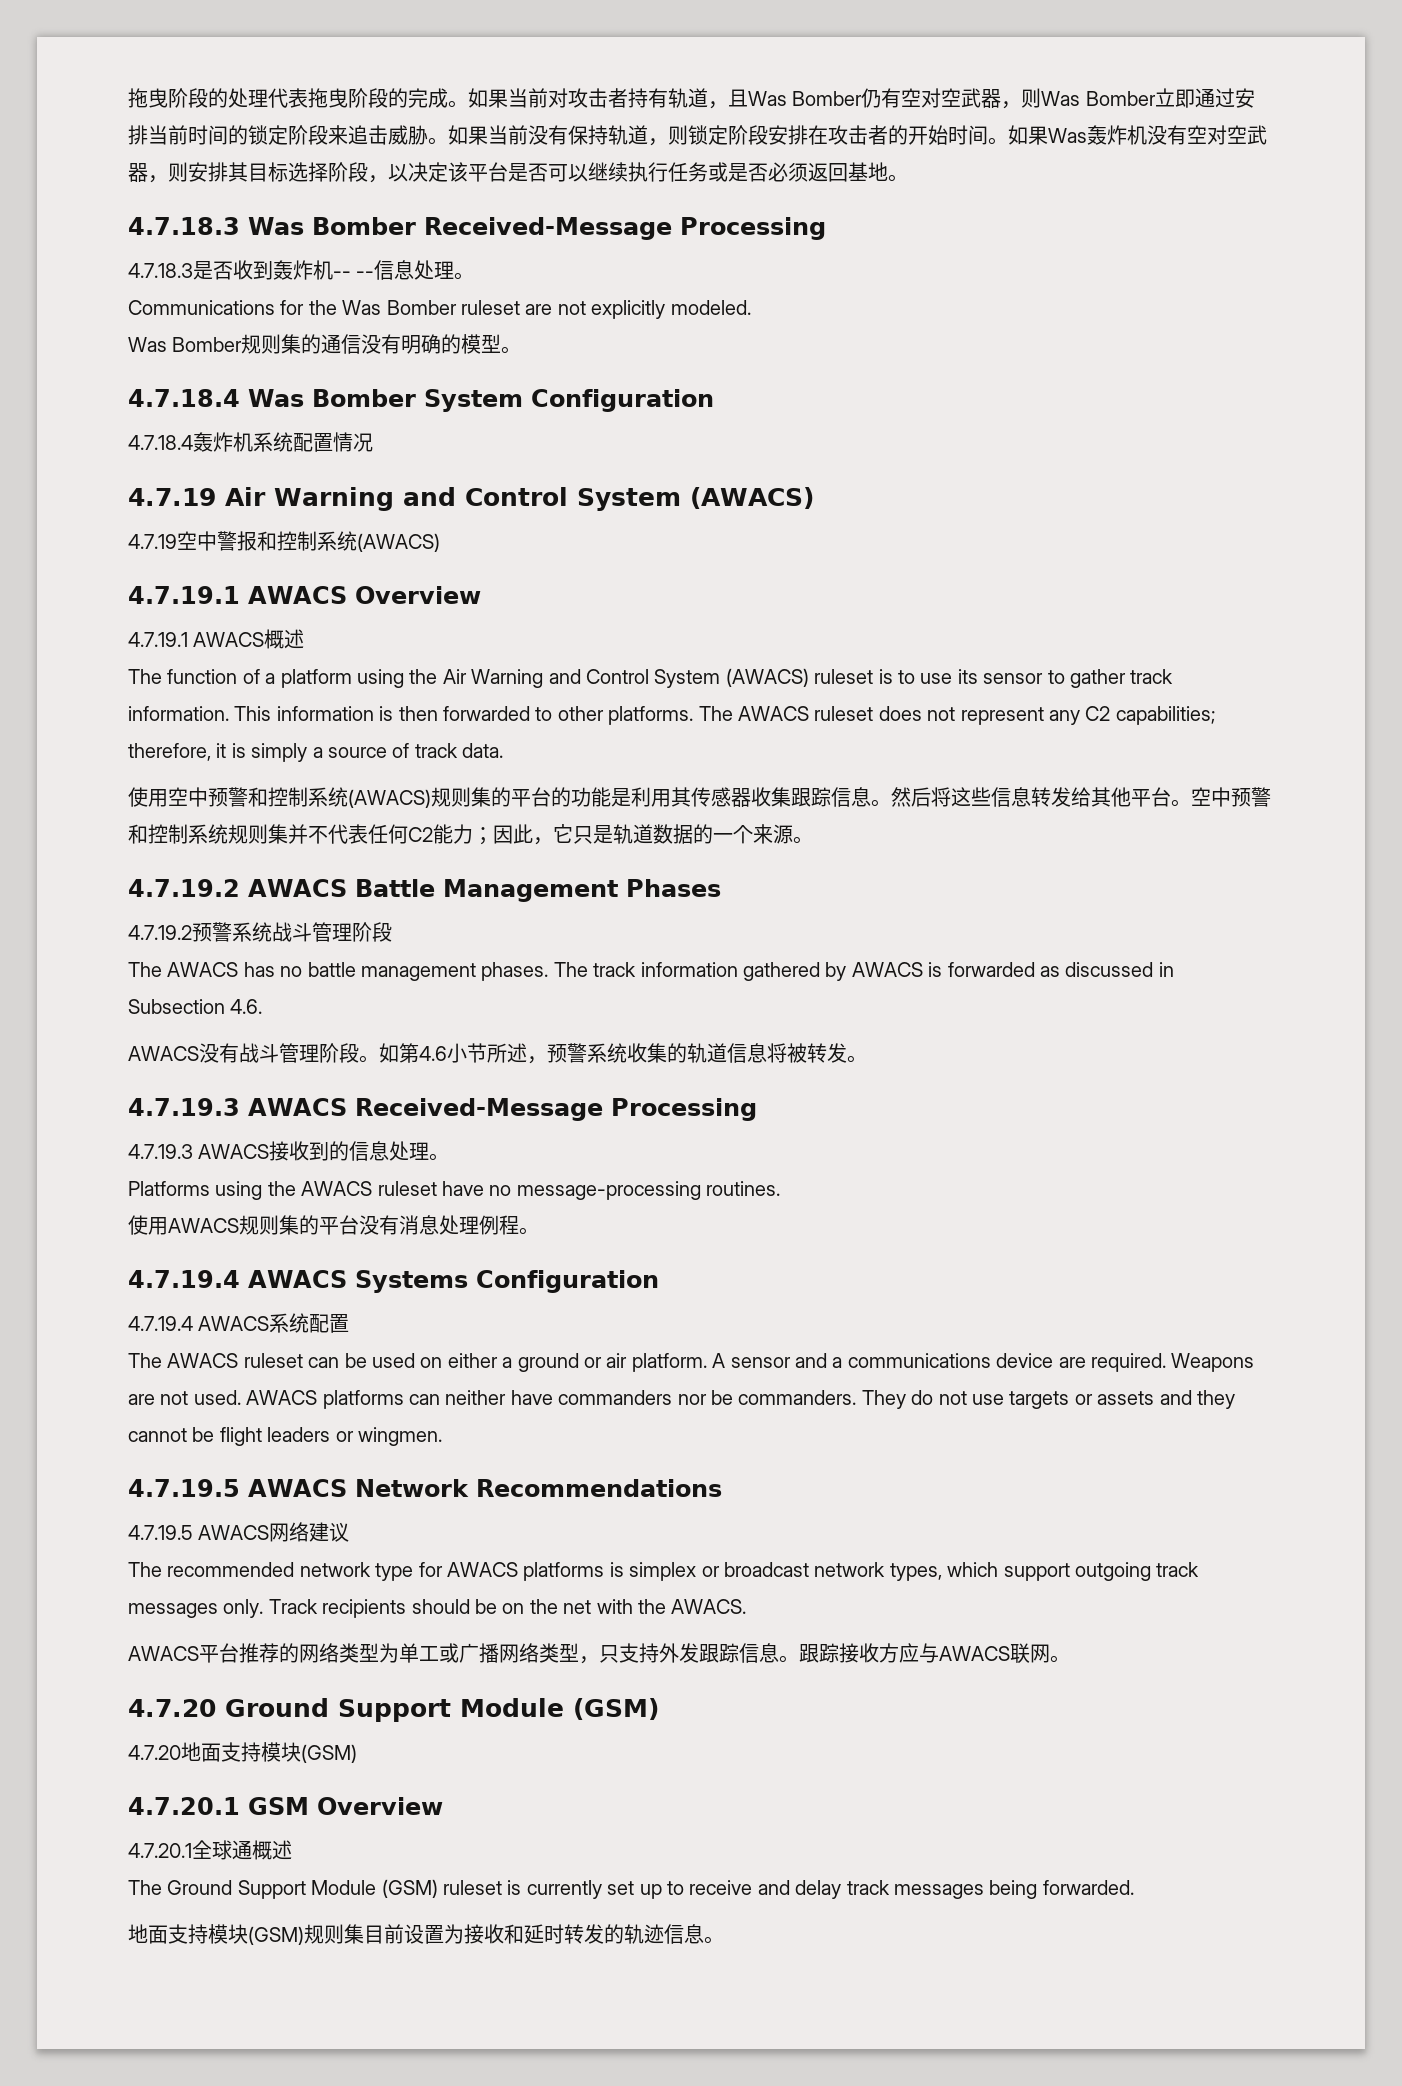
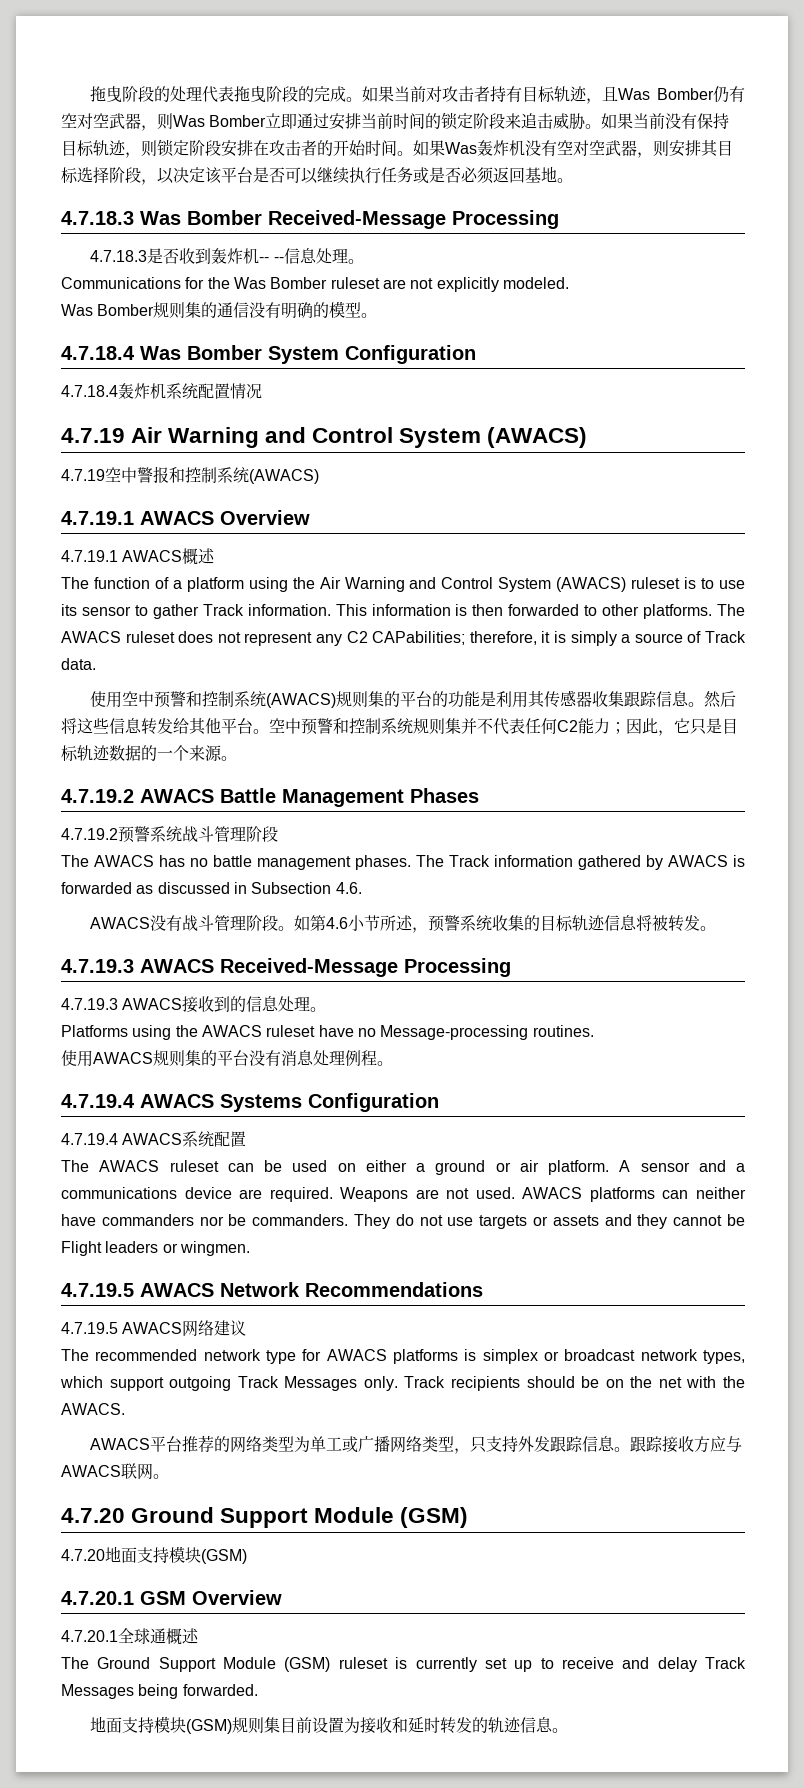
[668,88,708,108] 轨道 -> [522,86,588,103] 目标轨迹
[608,125,648,145] 轨道 -> [61,140,126,157] 目标轨迹
[1130,669,1174,684] track -> [202,604,244,616] Track
[1115,706,1215,725] capabilities; -> [372,631,466,645] CAPabilities;
[414,743,458,758] track -> [705,631,747,643] Track
[613,824,653,844] 轨道 -> [722,718,738,734] [61,745,110,762] 目标轨迹
[593,962,637,977] track -> [449,855,490,867] Track
[687,1043,727,1063] 轨道 -> [540,915,606,932] 目标轨迹
[516,1181,701,1200] message-processing -> [380,1025,529,1040] Message-processing
[219,1427,262,1446] flight -> [61,1241,102,1256] Flight
[1156,1562,1200,1577] [128,1603,218,1618] track messages -> [237,1376,358,1391] Track Messages
[846,1880,984,1899] track messages -> [705,1657,746,1669] [61,1684,134,1699] Track Messages

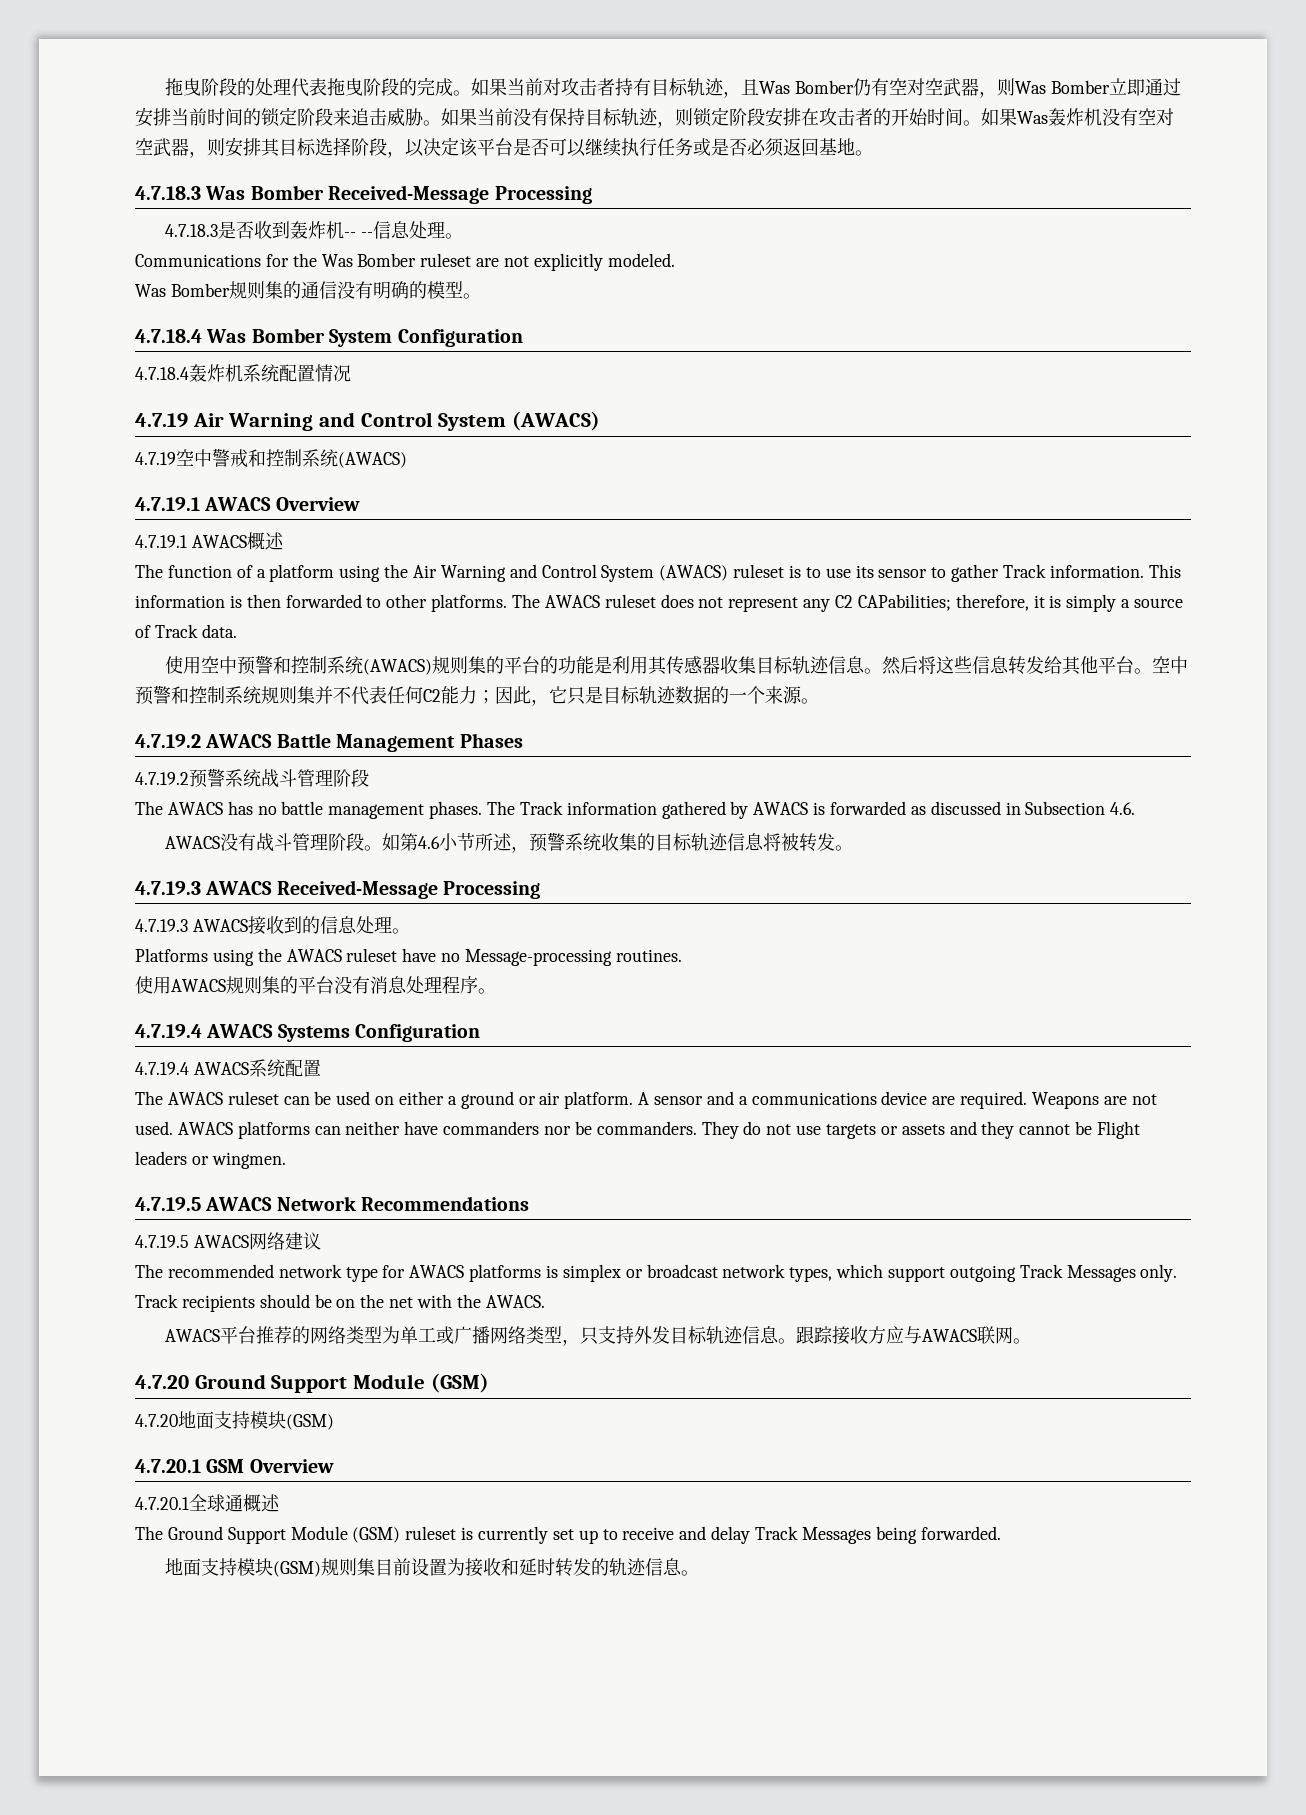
[153,466,169,483] 报 -> [230,449,248,468] 戒
[624,691,658,707] 跟踪 -> [756,656,830,674] 目标轨迹
[345,1050,377,1066] 例程 -> [442,976,478,994] 程序
[550,1436,584,1452] 跟踪 -> [670,1326,744,1344] 目标轨迹

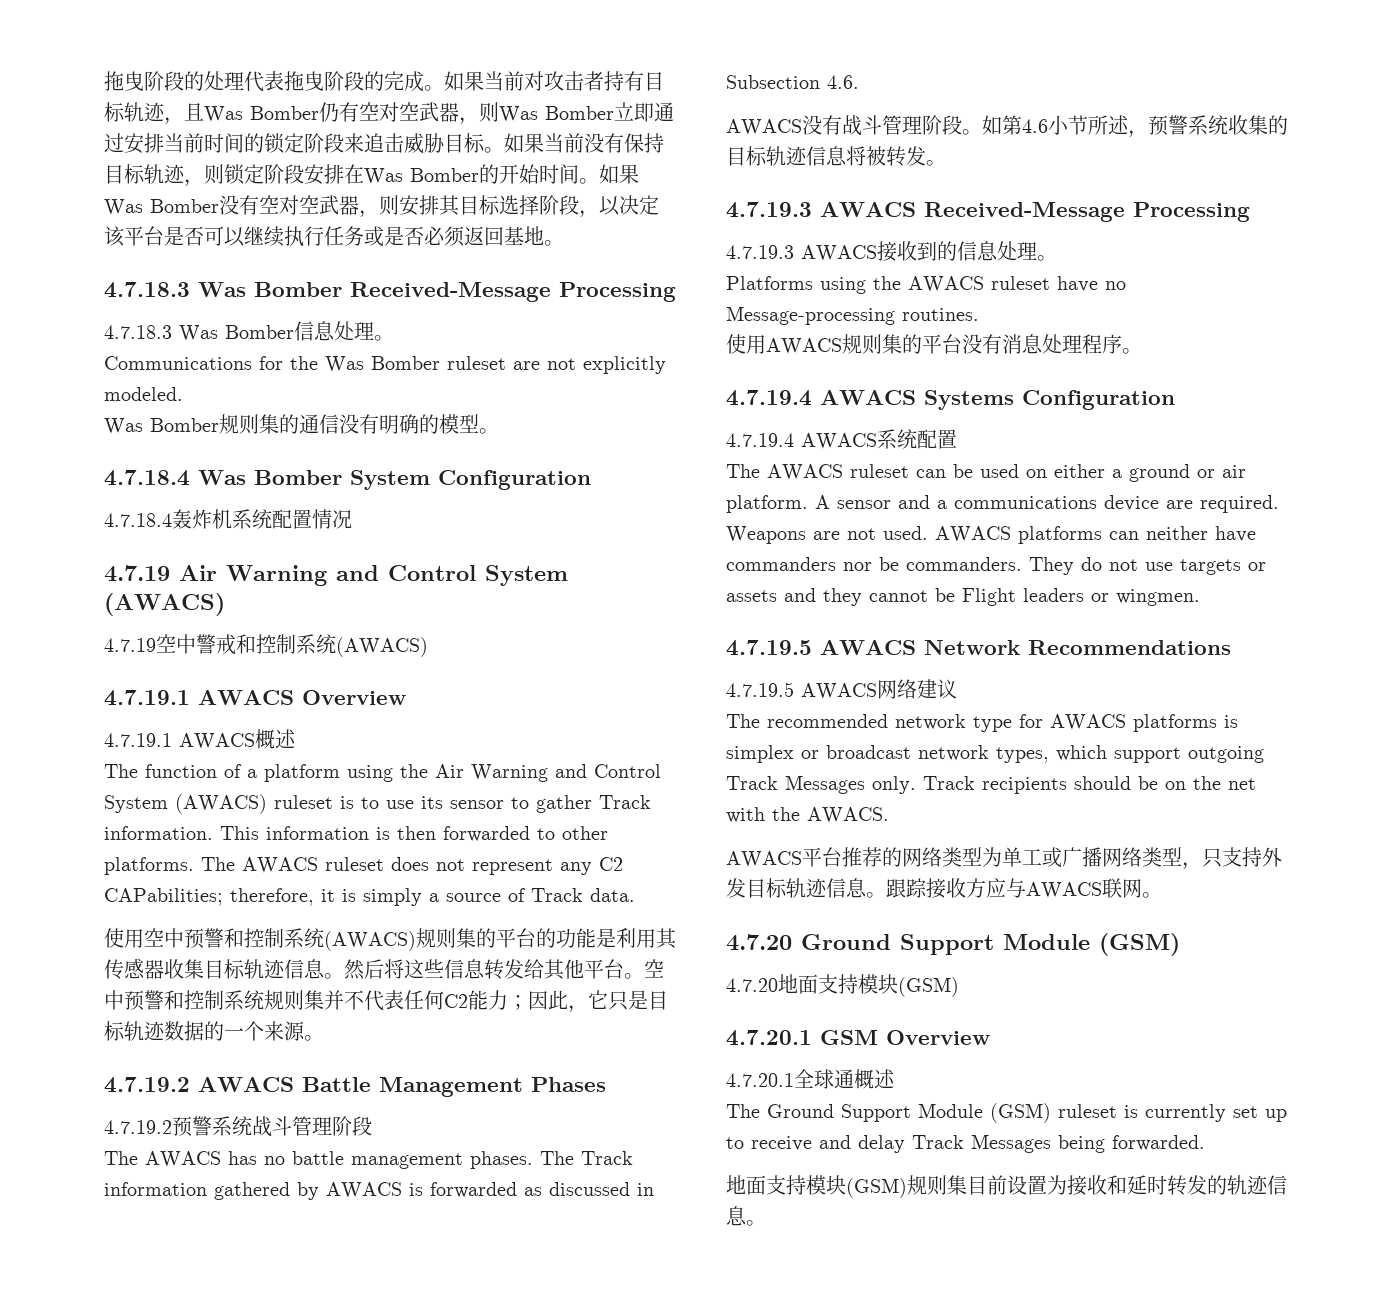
(424, 117) none -> [444,133,485,153] 目标
[819,108,873,126] 攻击者 -> [364,168,479,185] Was Bomber
[1048,108,1102,126] 轰炸机 -> [150,199,219,213] Bomber
[218,221,374,239] 是否收到轰炸机-- -- -> [179,325,294,342] Was Bomber

